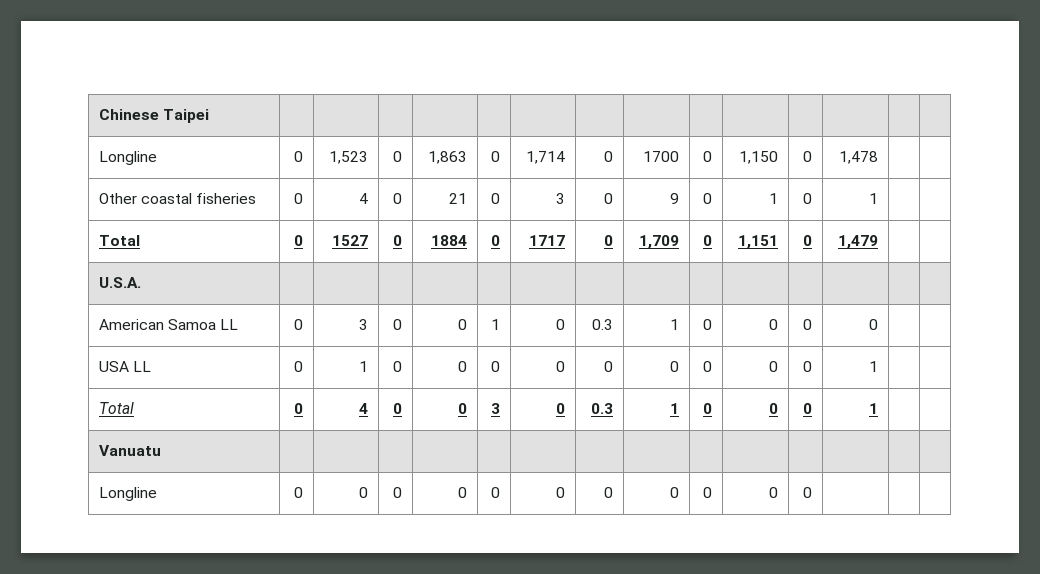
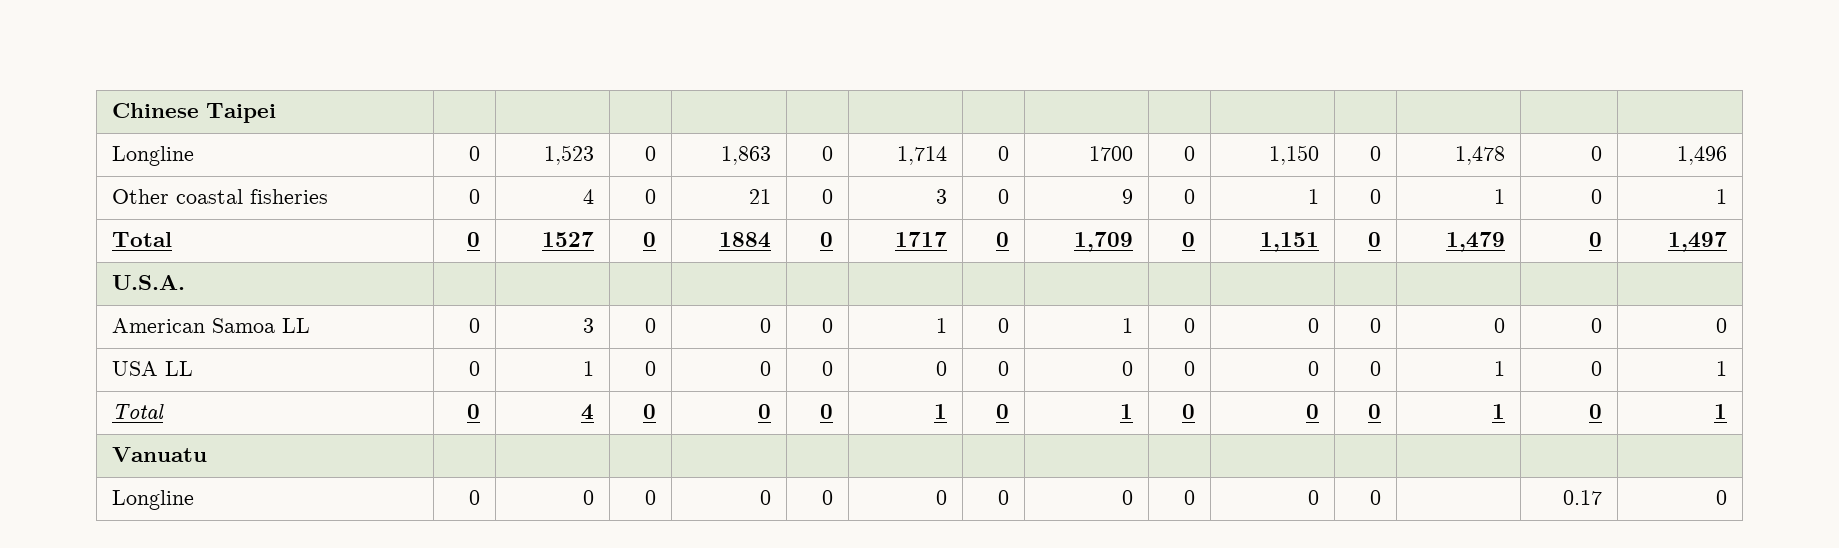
(879, 157) | -> [1591,146,1603,161] [1677,146,1728,165] 0 | 1,496
(879, 198) | -> [1591,189,1603,204] [1716,189,1728,204] 0 | 1
(879, 242) | -> [1589,232,1603,247] [1668,232,1728,252] 0 | 1,497
[491,319,501,330] [556,319,566,330] [592,319,614,330] [670,319,680,330] [703,319,713,330] [769,319,779,330] [803,319,813,330] [869,319,879,330] | 1 | 0 | 0.3 | 1 | 0 | 0 | 0 | 0 | | -> [822,318,834,333] [936,318,948,333] [998,318,1010,333] [1122,318,1134,333] [1184,318,1196,333] [1308,318,1320,333] [1370,318,1382,333] [1494,318,1506,333] [1591,318,1603,333] [1716,318,1728,333] | 0 | 1 | 0 | 1 | 0 | 0 | 0 | 0 | 0 | 0
(879, 366) | -> [1591,361,1603,376] [1716,361,1728,376] 0 | 1
[491,403,501,414] [556,403,566,414] [591,403,614,414] 3 | 0 | 0.3 -> [820,404,834,419] [934,404,948,419] [996,404,1010,419] 0 | 1 | 0
(879, 408) | -> [1589,404,1603,419] [1714,404,1728,419] 0 | 1
(813, 492) | -> [1563,490,1603,505] [1716,490,1728,505] 0.17 | 0

